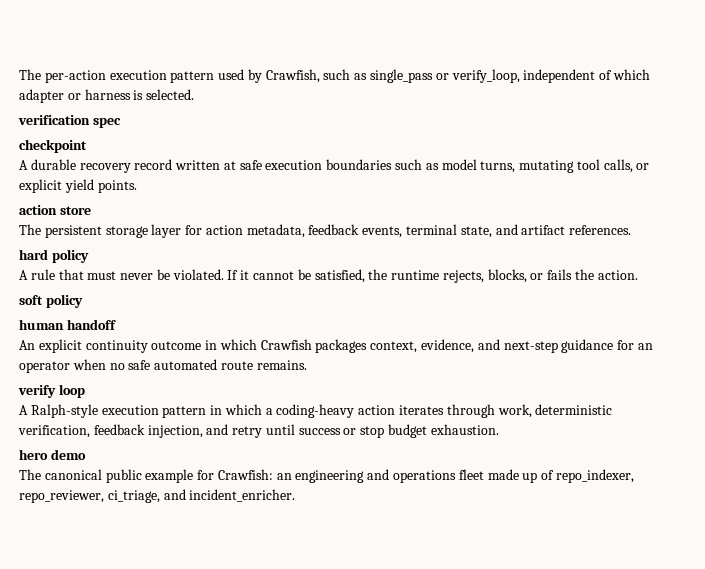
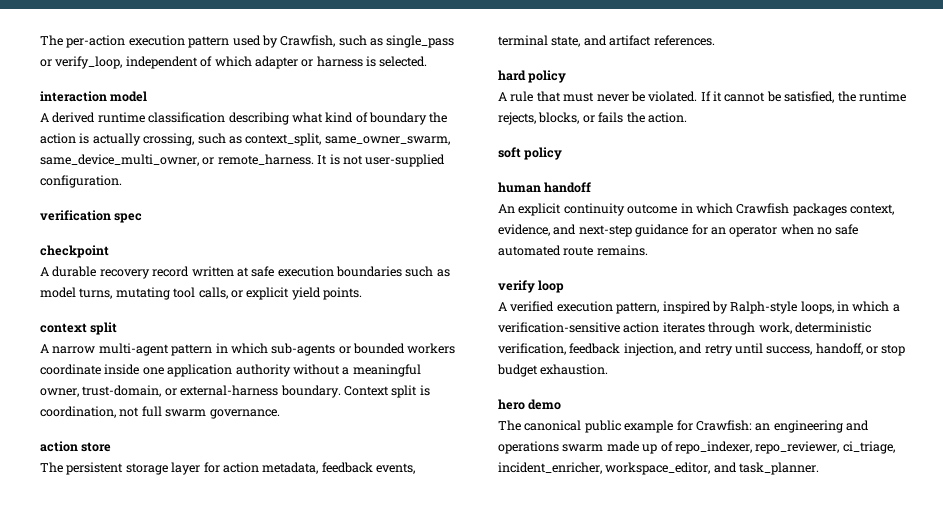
(195, 94) none -> [40,91,148,102] [40,112,448,125] [40,133,450,146] [40,154,446,167] [40,175,122,188] // interaction model // A derived runtime classification describing what kind of boundary the action is actually crossing, such as context_split, same_owner_swarm, same_device_multi_owner, or remote_harness. It is not user-supplied configuration.
(137, 186) none -> [40,322,118,335] [40,343,456,356] [40,364,421,377] [40,385,430,398] [40,406,280,419] // context split // A narrow multi-agent pattern in which sub-agents or bounded workers coordinate inside one application authority without a meaningful owner, trust-domain, or external-harness boundary. Context split is coordination, not full swarm governance.
[30,404,207,418] Ralph-style execution pattern -> [510,301,834,314] verified execution pattern, inspired by Ralph-style loops,
[276,404,355,418] coding-heavy -> [498,322,620,333] verification-sensitive
[298,428,341,435] success -> [766,343,863,355] success, handoff,
[458,469,484,480] fleet -> [562,444,604,452] swarm
[163,489,296,502] and incident_enricher. -> [498,462,820,475] incident_enricher, workspace_editor, and task_planner.

